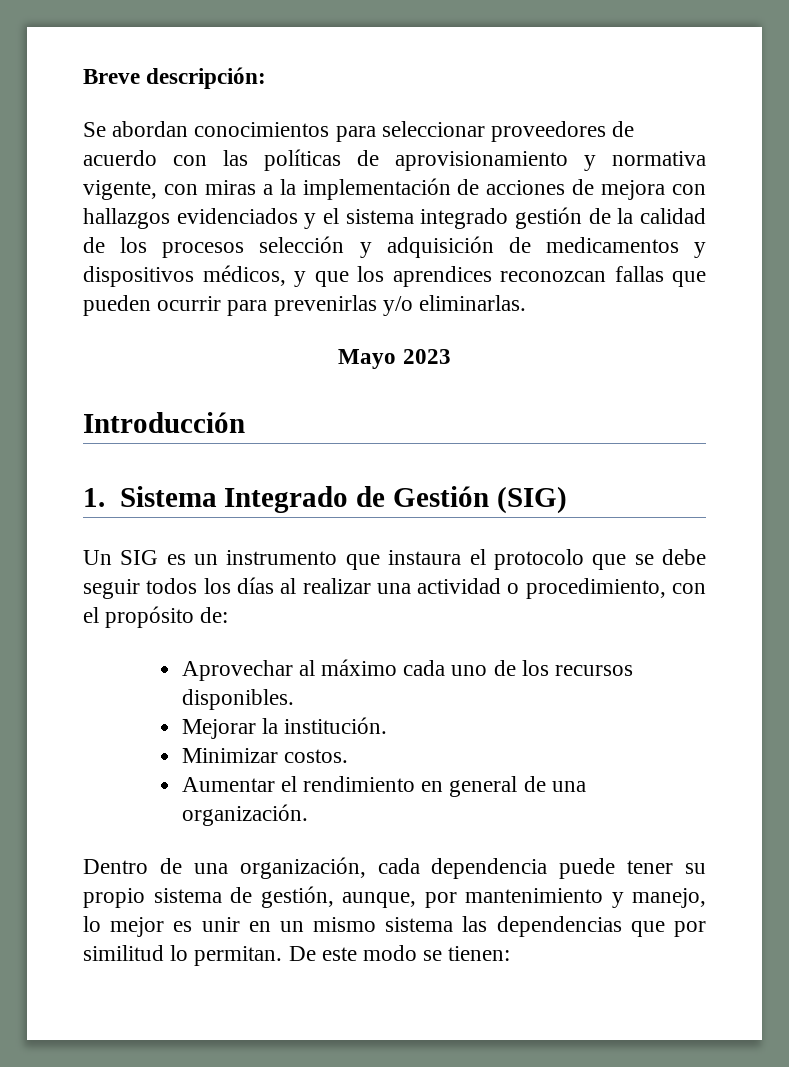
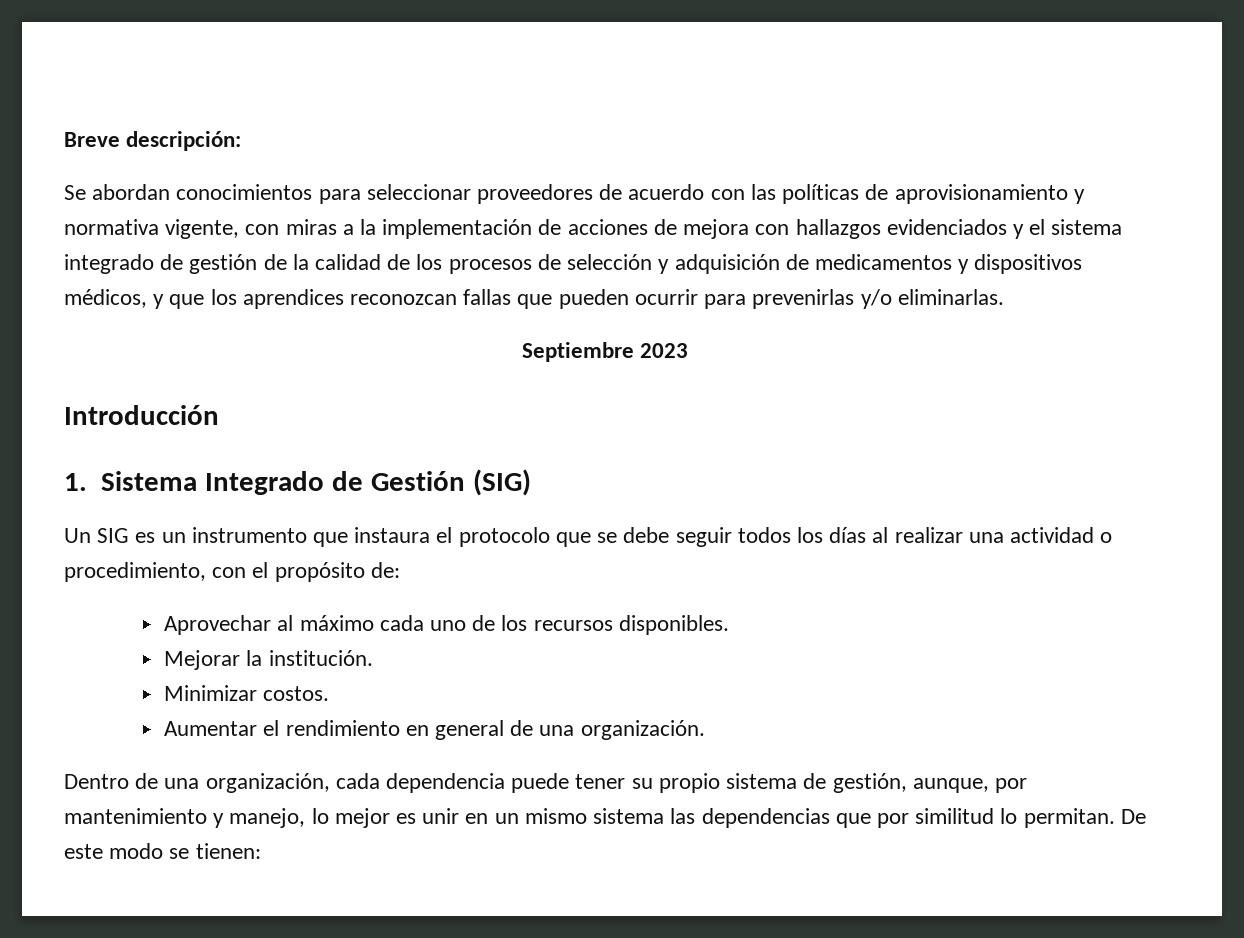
(509, 218) none -> [160,254,184,270] de
(245, 250) none -> [537,254,561,270] de
[338,349,397,369] Mayo -> [521,342,634,362] Septiembre

